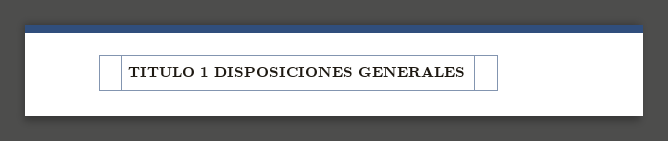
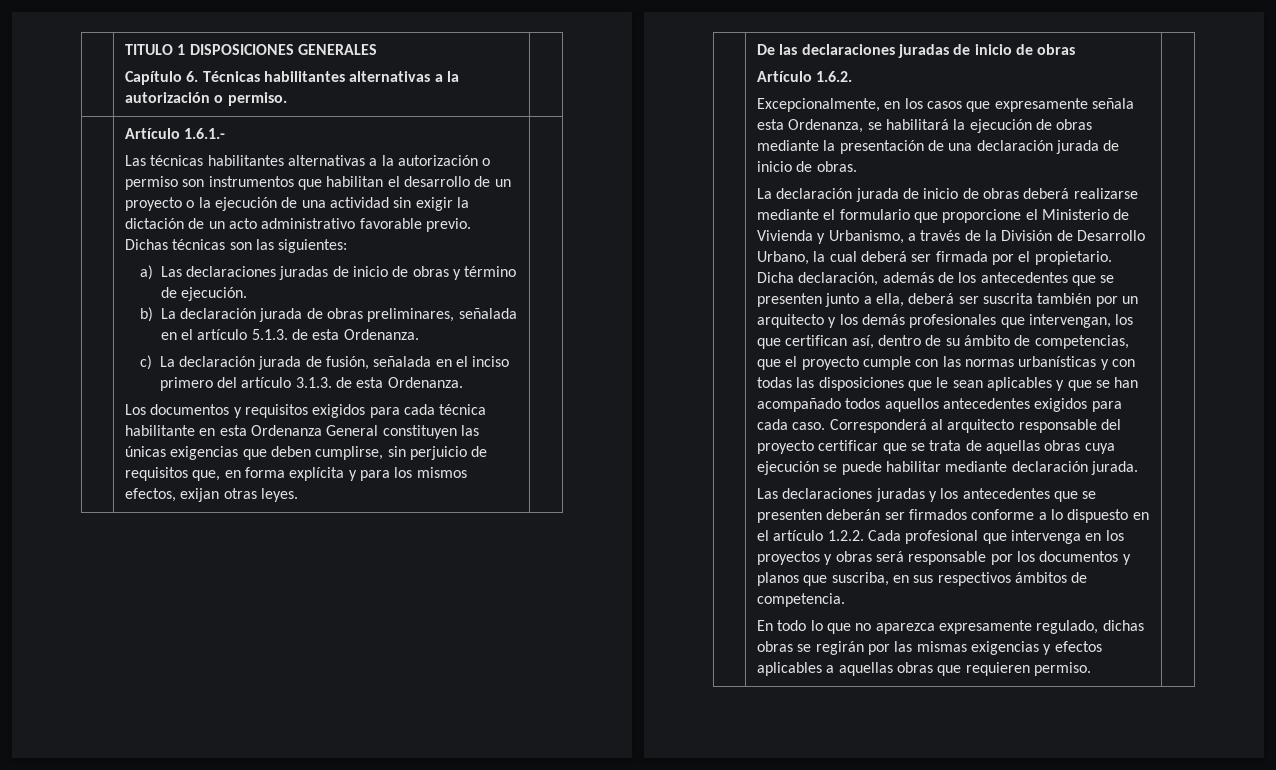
(466, 71) none -> [125,71,460,85] [125,92,287,106] [125,128,226,139] [125,155,491,166] [125,176,511,190] [125,197,470,211] [125,218,472,232] [125,239,348,253] [139,265,517,280] [160,287,248,301] [139,307,517,322] [160,329,419,340] [139,355,510,370] [159,377,463,391] [125,404,487,418] [125,425,480,439] [125,446,488,460] [125,467,467,481] [125,488,299,502] [757,44,1076,58] [757,71,853,82] [757,98,1135,112] [757,119,1093,133] [757,140,1120,154] [757,161,857,172] [757,188,1138,202] [757,209,1130,223] [757,230,1146,244] [757,251,1112,265] [757,272,1115,286] [757,293,1139,307] [757,314,1134,328] [757,335,1129,349] [757,356,1136,370] [757,377,1139,391] [757,398,1122,412] [757,419,1122,433] [757,440,1115,454] [757,461,1139,475] [757,488,1097,502] [757,509,1149,523] [757,530,1124,544] [757,551,1131,565] [757,572,1088,586] [757,593,846,607] [757,620,1144,634] [757,641,1102,655] [757,662,1092,676] // Capítulo 6. Técnicas habilitantes alternativas a la autorización o permiso. | // | Artículo 1.6.1.- // Las técnicas habilitantes alternativas a la autorización o permiso son instrumentos que habilitan el desarrollo de un proyecto o la ejecución de una actividad sin exigir la dictación de un acto administrativo favorable previo. Dichas técnicas son las siguientes: // a) Las declaraciones juradas de inicio de obras y término de ejecución. // b) La declaración jurada de obras preliminares, señalada en el artículo 5.1.3. de esta Ordenanza. // c) La declaración jurada de fusión, señalada en el inciso primero del artículo 3.1.3. de esta Ordenanza. // Los documentos y requisitos exigidos para cada técnica habilitante en esta Ordenanza General constituyen las únicas exigencias que deben cumplirse, sin perjuicio de requisitos que, en forma explícita y para los mismos efectos, exijan otras leyes. | // | De las declaraciones juradas de inicio de obras // Artículo 1.6.2. // Excepcionalmente, en los casos que expresamente señala esta Ordenanza, se habilitará la ejecución de obras mediante la presentación de una declaración jurada de inicio de obras. // La declaración jurada de inicio de obras deberá realizarse mediante el formulario que proporcione el Ministerio de Vivienda y Urbanismo, a través de la División de Desarrollo Urbano, la cual deberá ser firmada por el propietario. Dicha declaración, además de los antecedentes que se presenten junto a ella, deberá ser suscrita también por un arquitecto y los demás profesionales que intervengan, los que certifican así, dentro de su ámbito de competencias, que el proyecto cumple con las normas urbanísticas y con todas las disposiciones que le sean aplicables y que se han acompañado todos aquellos antecedentes exigidos para cada caso. Corresponderá al arquitecto responsable del proyecto certificar que se trata de aquellas obras cuya ejecución se puede habilitar mediante declaración jurada. // Las declaraciones juradas y los antecedentes que se presenten deberán ser firmados conforme a lo dispuesto en el artículo 1.2.2. Cada profesional que intervenga en los proyectos y obras será responsable por los documentos y planos que suscriba, en sus respectivos ámbitos de competencia. // En todo lo que no aparezca expresamente regulado, dichas obras se regirán por las mismas exigencias y efectos aplicables a aquellas obras que requieren permiso.

